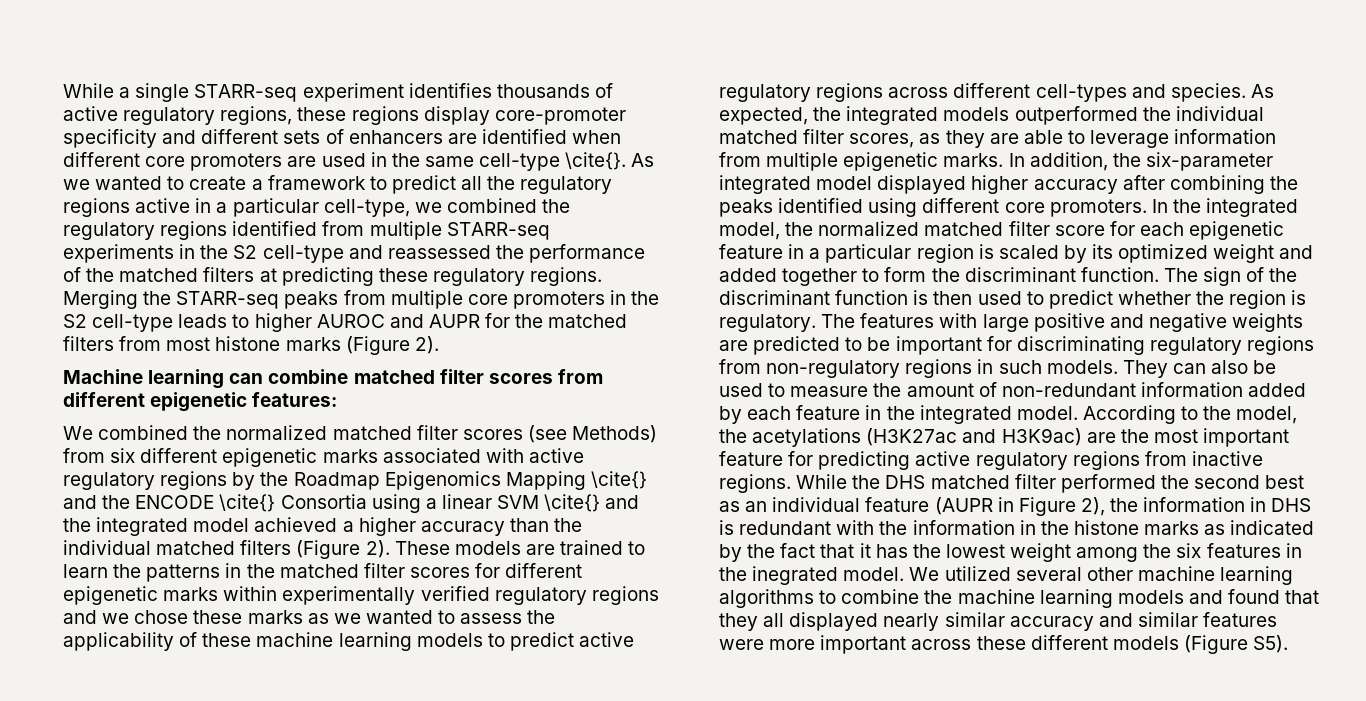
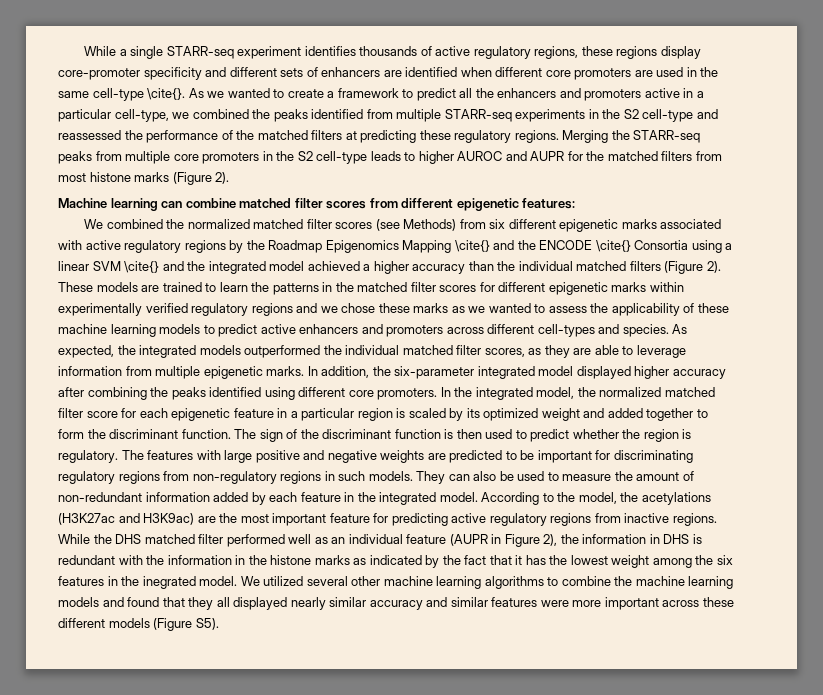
[520,176,613,194] [63,198,130,217] regulatory regions -> [497,88,642,101] enhancers and promoters
[63,221,228,240] regulatory regions -> [273,109,308,122] peaks
[719,83,884,102] regulatory regions -> [299,324,444,337] enhancers and promoters
[1160,475,1305,489] the second best -> [288,534,312,544] well

